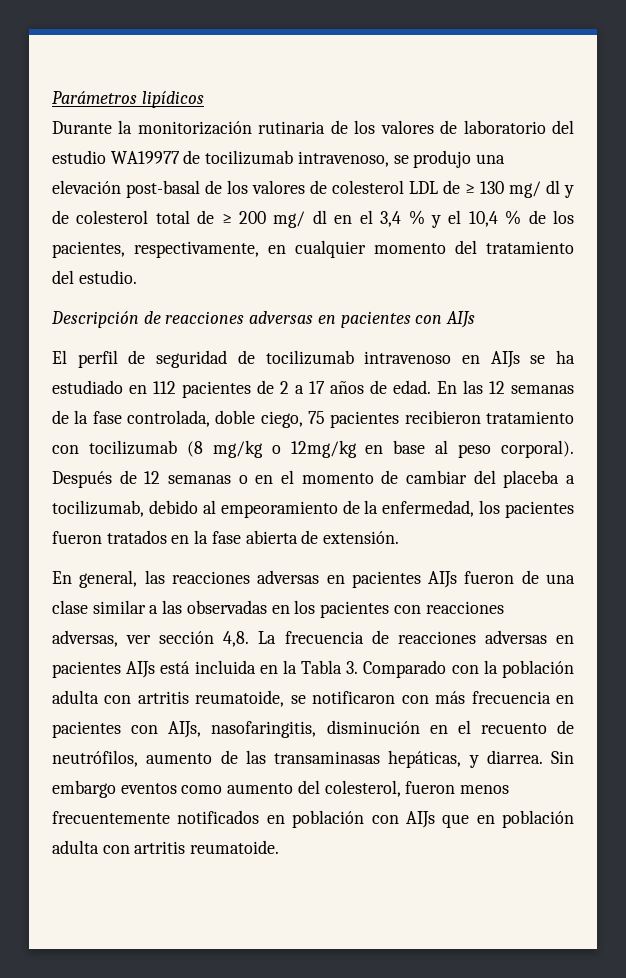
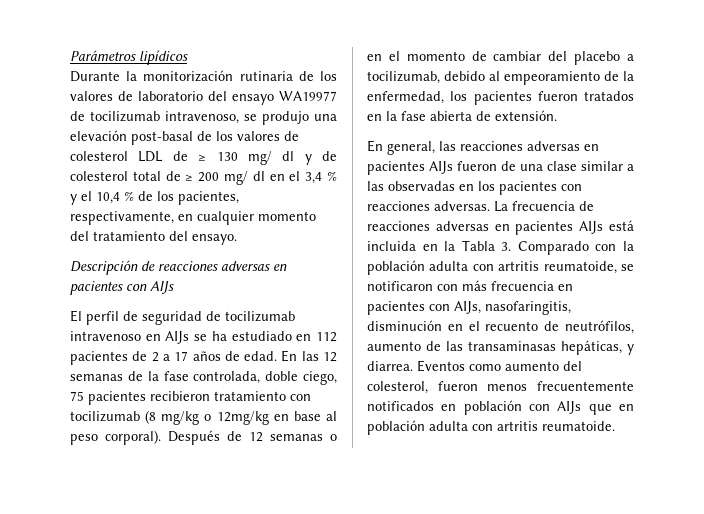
[52,150,106,164] estudio -> [232,94,274,105] ensayo
[78,270,137,284] estudio. -> [192,234,237,245] ensayo.
[503,470,560,488] placeba -> [574,51,621,65] placebo
[52,630,250,647] adversas, ver sección 4,8. -> [434,201,490,211] adversas.
[551,751,574,764] [52,780,177,798] Sin embargo eventos -> [417,360,465,372] Eventos

